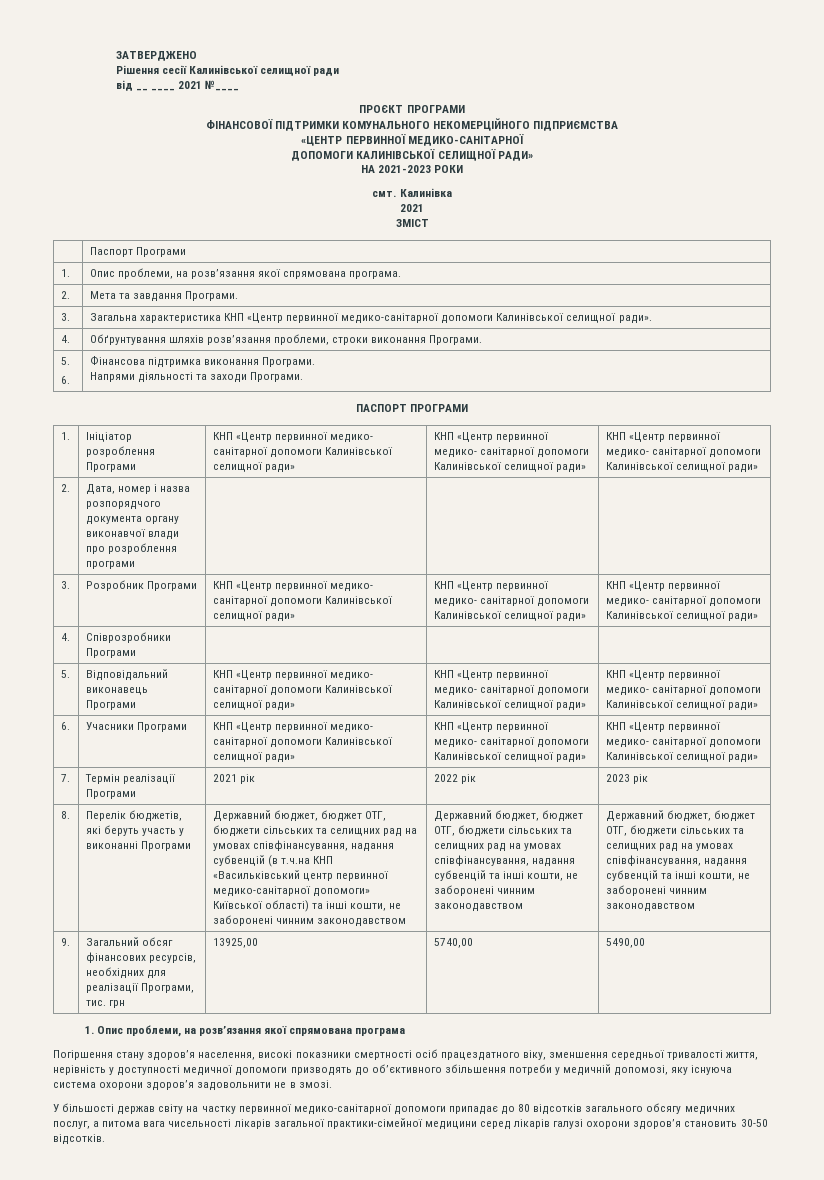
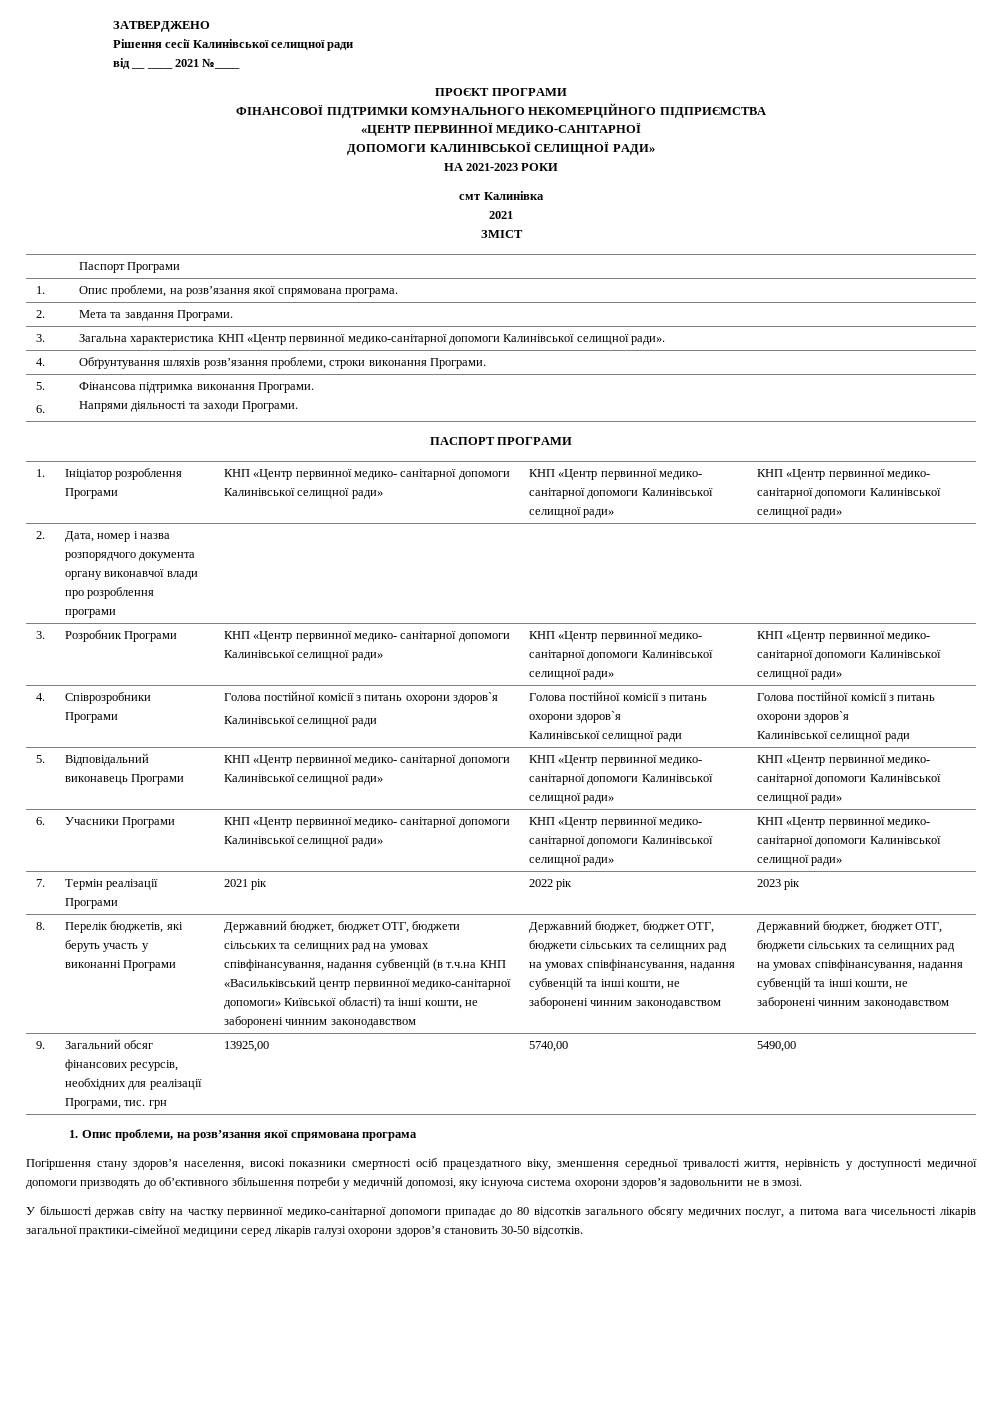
[372,191,397,197] смт. -> [459,194,481,200] смт
(136, 653) | | -> [223,691,499,704] [223,716,377,727] [528,691,708,701] [528,711,622,723] [528,731,682,742] [756,691,936,701] [756,711,850,723] [756,731,910,742] Голова постійної комісії з питань охорони здоров`я // Калинівської селищної ради | Голова постійної комісії з питань охорони здоров`я // Калинівської селищної ради | Голова постійної комісії з питань охорони здоров`я // Калинівської селищної ради

